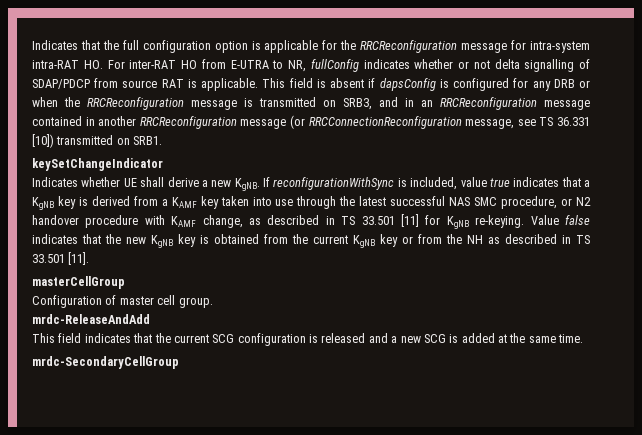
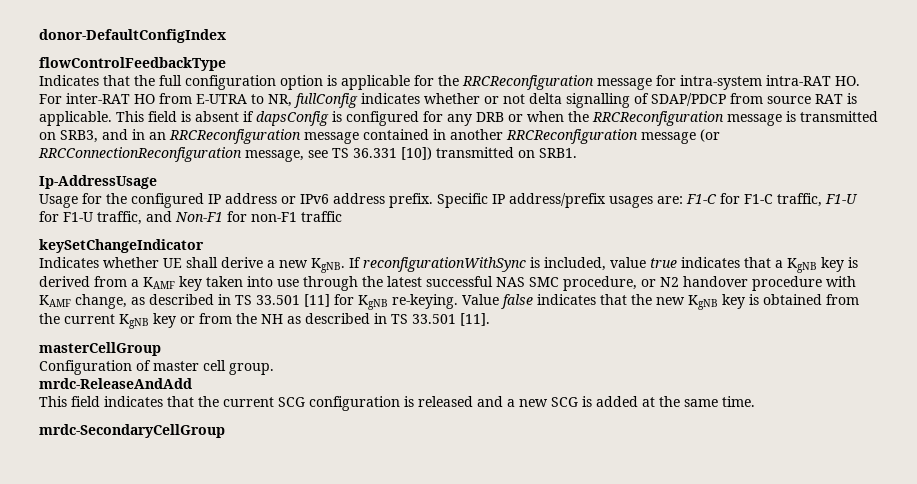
(32, 45) none -> [39,29,226,43] [39,57,226,71] donor-DefaultConfigIndex // flowControlFeedbackType //
(163, 140) none -> [39,175,157,189] [39,193,858,208] [39,211,342,225] // Ip-AddressUsage // Usage for the configured IP address or IPv6 address prefix. Specific IP address/prefix usages are: F1-C for F1-C traffic, F1-U for F1-U traffic, and Non-F1 for non-F1 traffic

